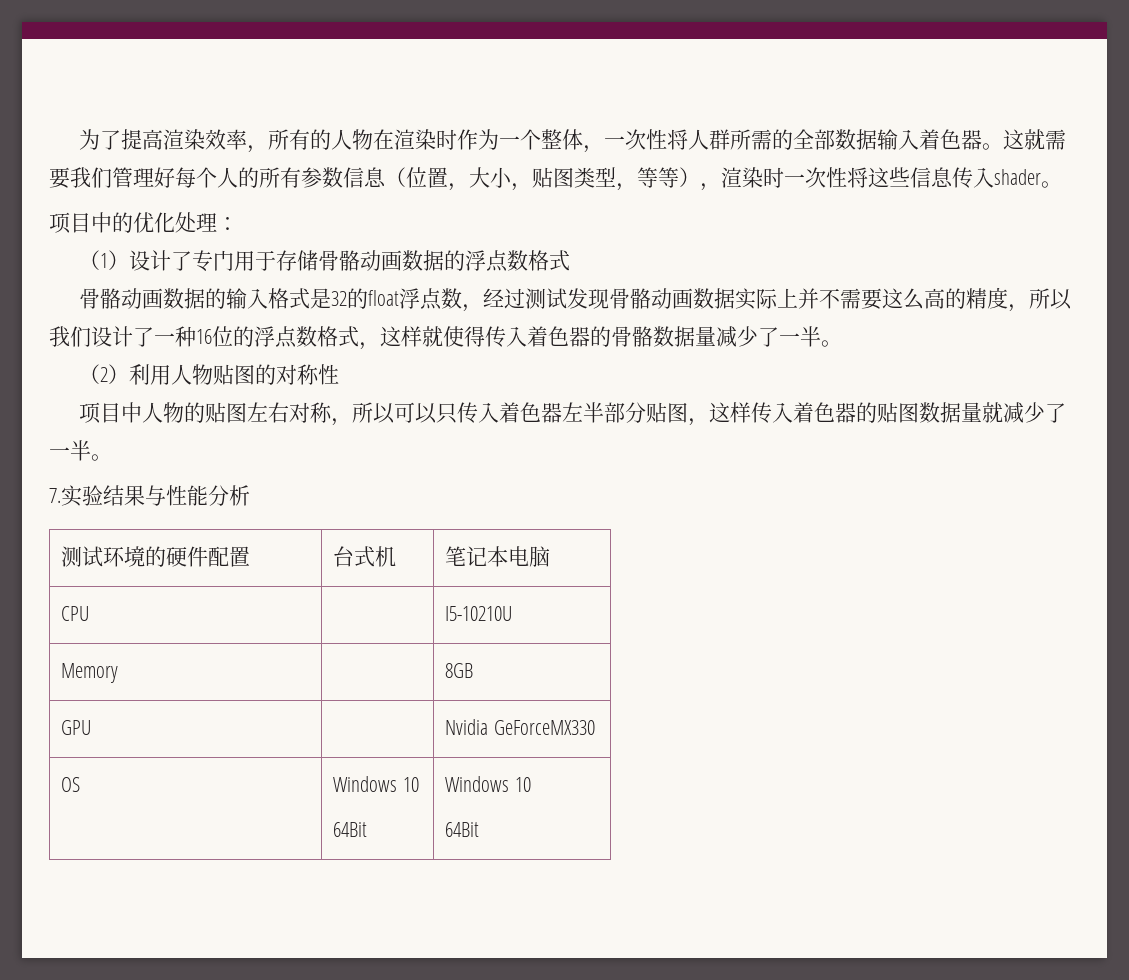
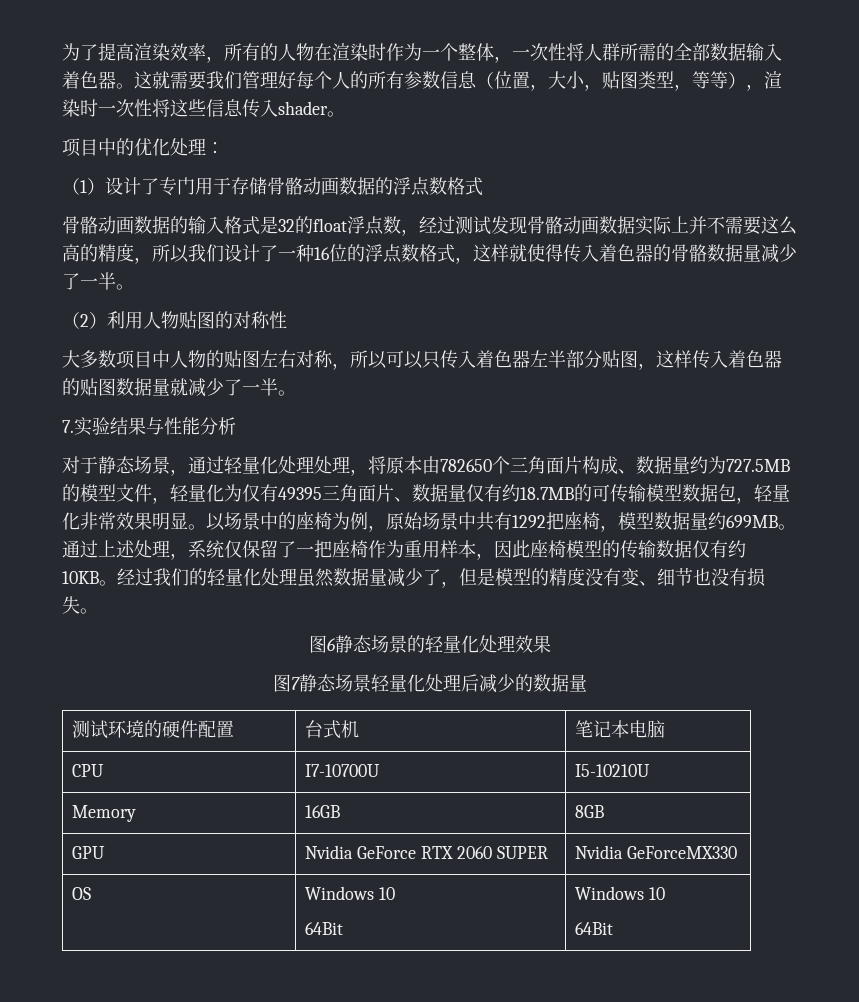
(340, 374) none -> [62,350,116,368] 大多数
(250, 495) none -> [62,456,790,476] [62,484,790,504] [62,512,796,532] [62,540,746,560] [62,568,765,588] [62,596,98,614] [308,635,551,653] [272,674,587,693] // 对于静态场景，通过轻量化处理处理，将原本由782650个三角面片构成、数据量约为727.5MB的模型文件，轻量化为仅有49395三角面片、数据量仅有约18.7MB的可传输模型数据包，轻量化非常效果明显。以场景中的座椅为例，原始场景中共有1292把座椅，模型数据量约699MB。通过上述处理，系统仅保留了一把座椅作为重用样本，因此座椅模型的传输数据仅有约10KB。经过我们的轻量化处理虽然数据量减少了，但是模型的精度没有变、细节也没有损失。 // 图6静态场景的轻量化处理效果 // 图7静态场景轻量化处理后减少的数据量
(89, 613) none -> [305,764,381,777] I7-10700U
(118, 673) none -> [305,805,341,818] 16GB
(91, 727) none -> [305,845,548,859] Nvidia GeForce RTX 2060 SUPER

